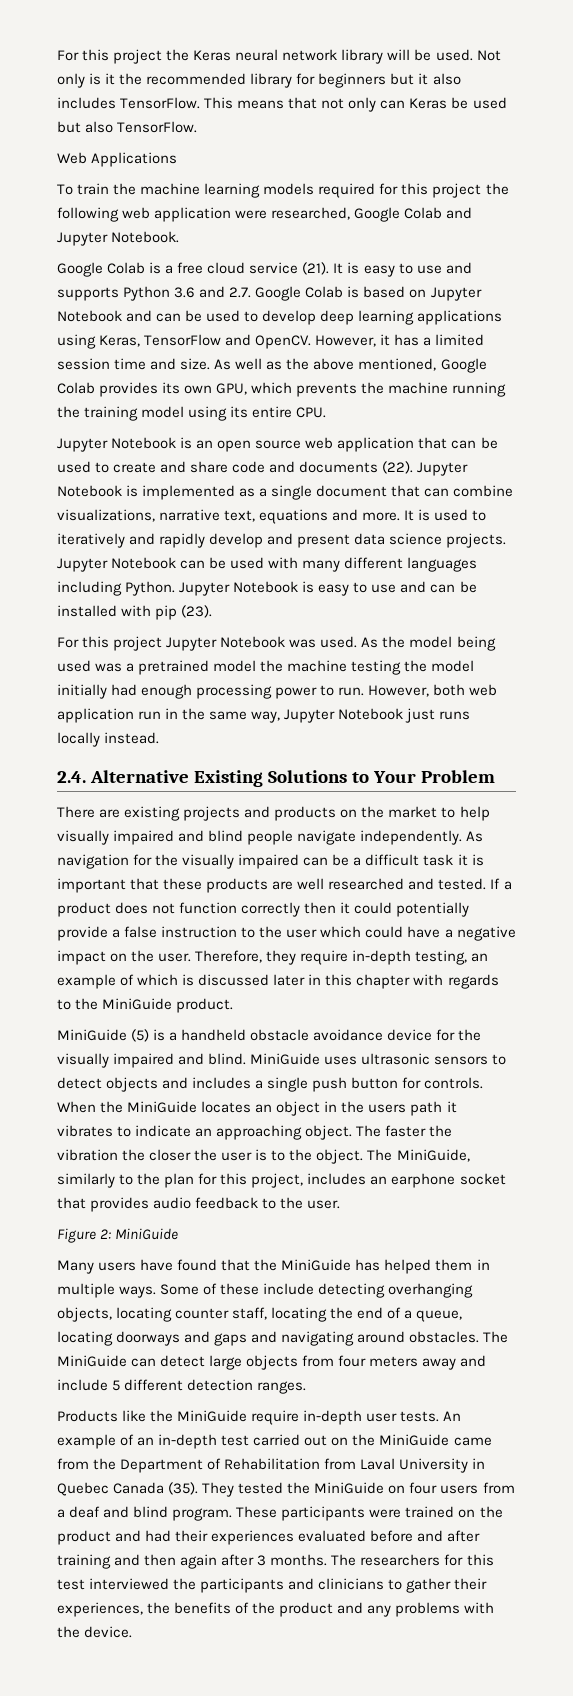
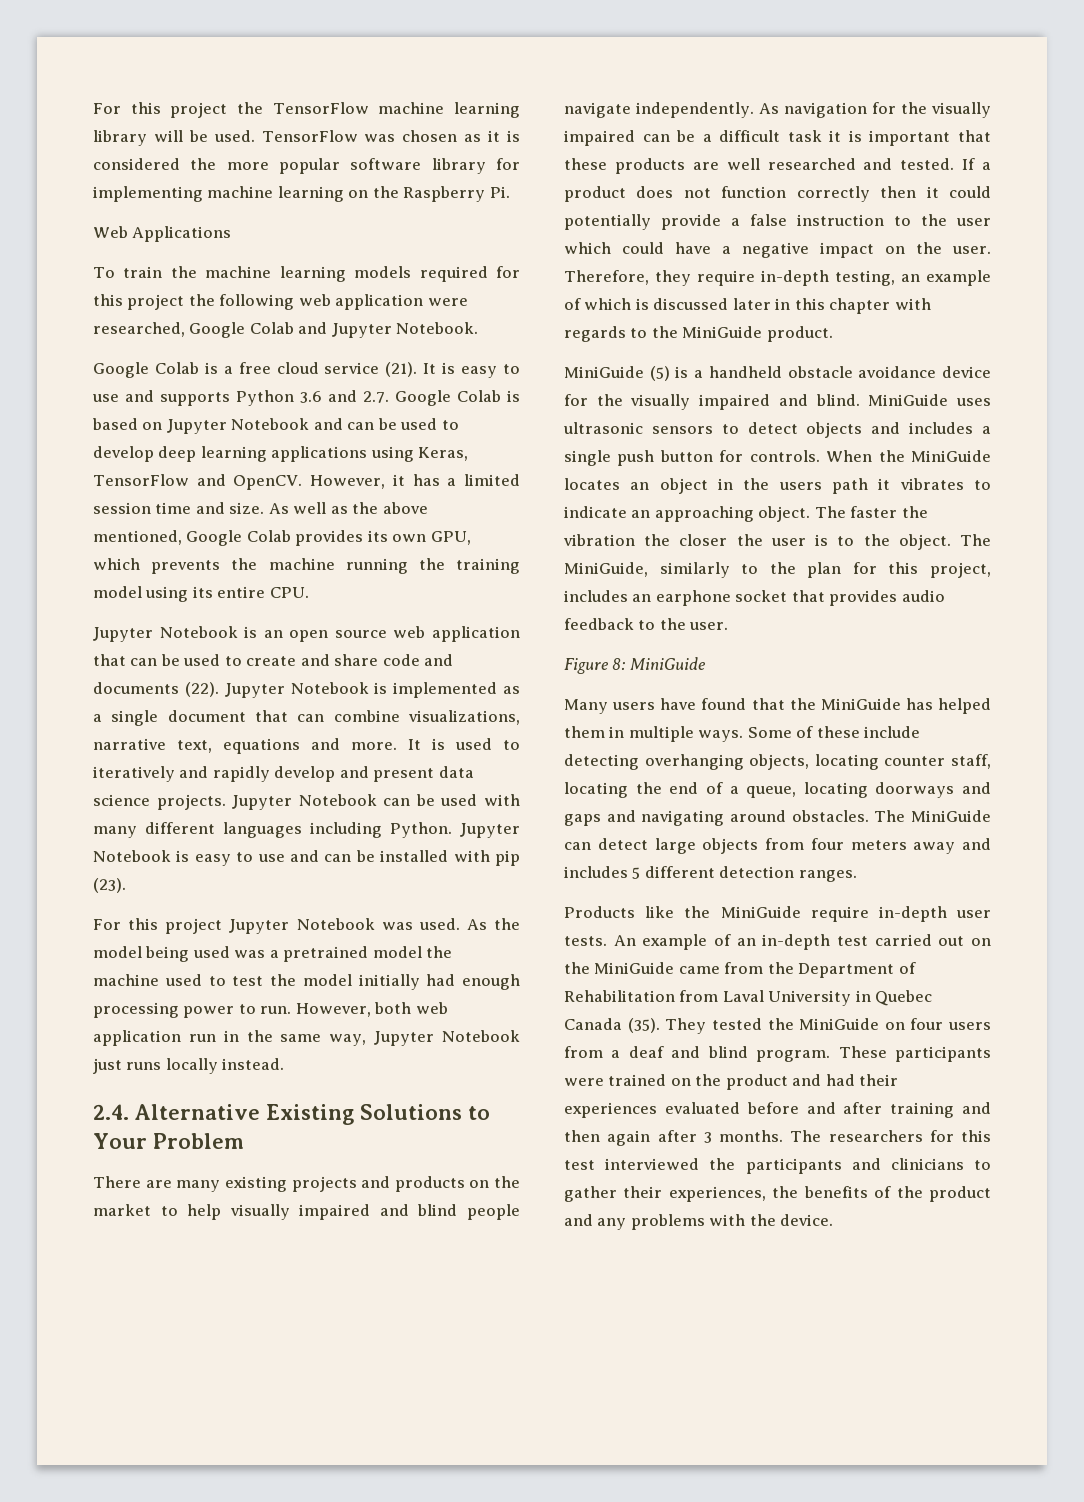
[193,49,338,61] Keras neural network -> [272,102,520,118] TensorFlow machine learning
[476,50,501,61] [57,73,461,88] [57,97,507,112] [57,121,198,133] Not only is it the recommended library for beginners but it also includes TensorFlow. This means that not only can Keras be used but also TensorFlow. -> [261,130,520,142] [93,158,520,174] [93,186,510,202] TensorFlow was chosen as it is considered the more popular software library for implementing machine learning on the Raspberry Pi.
[351,660,402,675] testing -> [164,974,264,986] used to test
(121, 813) none -> [176,1180,221,1192] many
[100,1229,112,1239] 2: -> [612,658,626,670] 8:
[57,1379,108,1391] include -> [564,866,628,878] includes

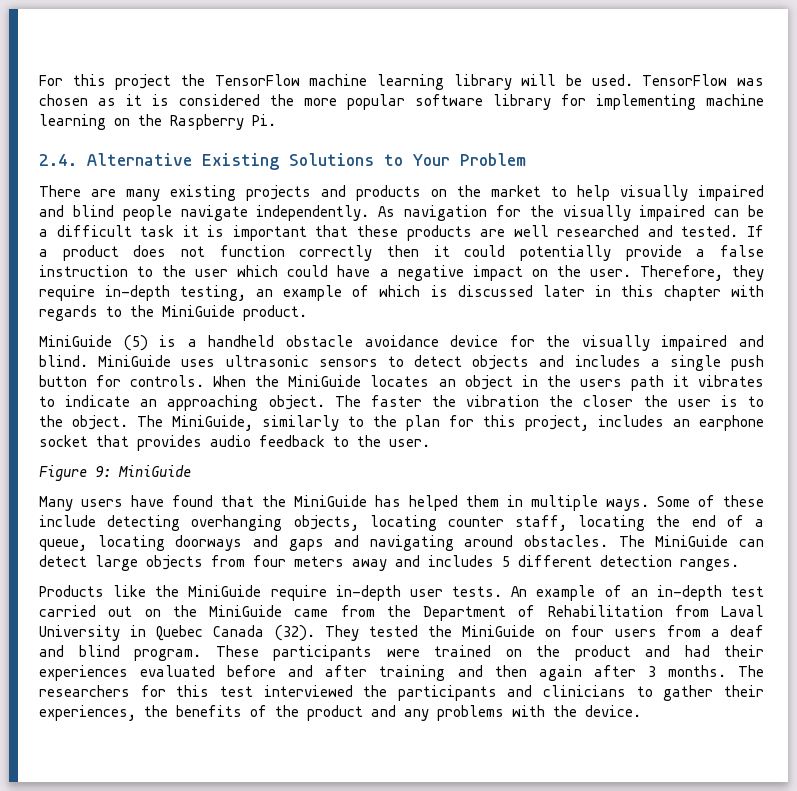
[93,226,232,242] [93,266,520,282] [93,294,468,310] [93,322,479,338] [93,362,521,378] [92,390,520,406] [92,418,459,434] [93,446,469,462] [93,474,520,490] [93,502,428,514] [93,530,471,546] [93,558,520,574] [93,586,309,602] [93,626,520,642] [93,654,454,666] [93,682,520,698] [93,710,520,726] [93,738,520,754] [93,766,474,782] [93,794,520,810] [93,822,520,838] [93,850,520,866] [93,878,126,893] [93,918,520,934] [93,946,453,962] [93,974,520,990] [93,1002,448,1018] [93,1030,520,1046] [93,1058,285,1074] // Web Applications // To train the machine learning models required for this project the following web application were researched, Google Colab and Jupyter Notebook. // Google Colab is a free cloud service (21). It is easy to use and supports Python 3.6 and 2.7. Google Colab is based on Jupyter Notebook and can be used to develop deep learning applications using Keras, TensorFlow and OpenCV. However, it has a limited session time and size. As well as the above mentioned, Google Colab provides its own GPU, which prevents the machine running the training model using its entire CPU. // Jupyter Notebook is an open source web application that can be used to create and share code and documents (22). Jupyter Notebook is implemented as a single document that can combine visualizations, narrative text, equations and more. It is used to iteratively and rapidly develop and present data science projects. Jupyter Notebook can be used with many different languages including Python. Jupyter Notebook is easy to use and can be installed with pip (23). // For this project Jupyter Notebook was used. As the model being used was a pretrained model the machine used to test the model initially had enough processing power to run. However, both web application run in the same way, Jupyter Notebook just runs locally instead. -> (276, 120) none
[612,658,626,670] 8: -> [95,466,111,477] 9:
[627,1018,660,1033] (35). -> [274,625,315,641] (32).

